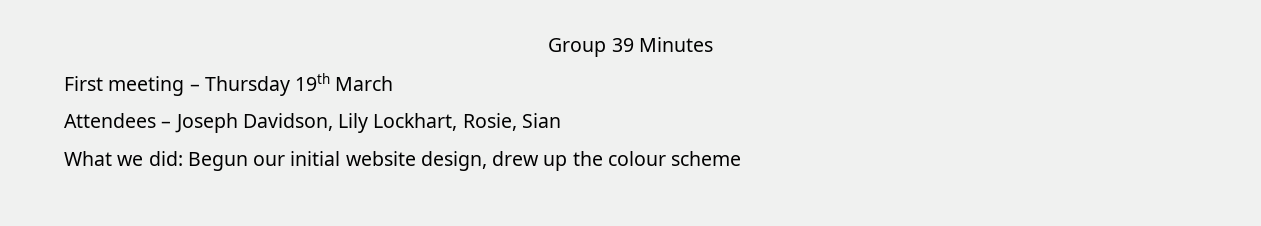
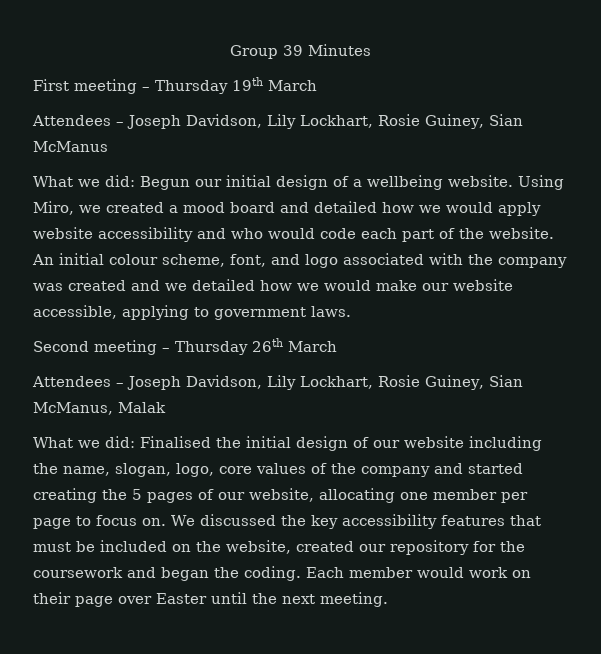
[462,113,561,131] Rosie, Sian -> [378,114,523,129] [33,141,108,152] Rosie Guiney, Sian McManus
[345,151,742,171] website design, drew up the colour scheme -> [276,175,564,190] [33,201,541,216] [33,227,554,242] [32,253,567,268] [33,279,513,291] [33,305,351,320] [33,338,337,355] [32,375,523,390] [33,402,166,415] [33,436,542,451] [33,463,523,477] [33,488,528,503] [33,514,541,529] [33,540,525,555] [33,566,531,581] [33,592,388,607] design of a wellbeing website. Using Miro, we created a mood board and detailed how we would apply website accessibility and who would code each part of the website. An initial colour scheme, font, and logo associated with the company was created and we detailed how we would make our website accessible, applying to government laws. // Second meeting – Thursday 26th March // Attendees – Joseph Davidson, Lily Lockhart, Rosie Guiney, Sian McManus, Malak // What we did: Finalised the initial design of our website including the name, slogan, logo, core values of the company and started creating the 5 pages of our website, allocating one member per page to focus on. We discussed the key accessibility features that must be included on the website, created our repository for the coursework and began the coding. Each member would work on their page over Easter until the next meeting.

